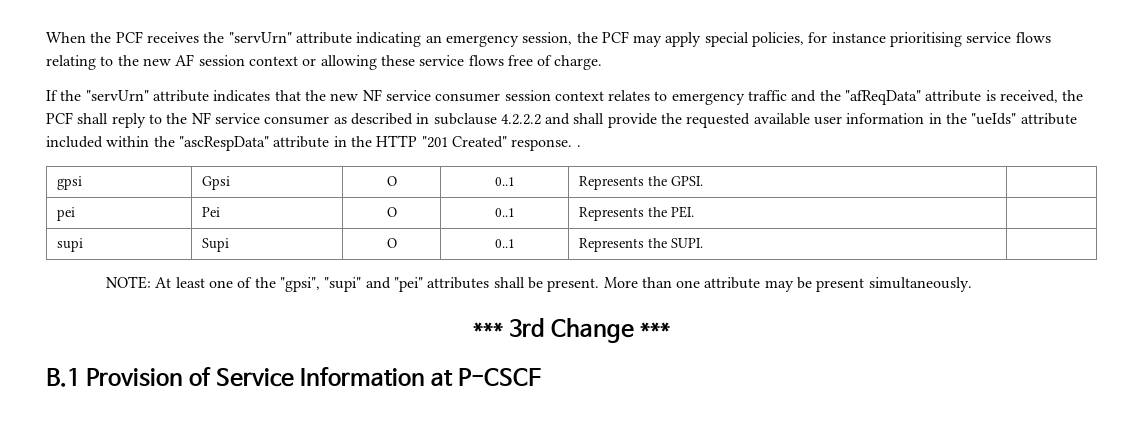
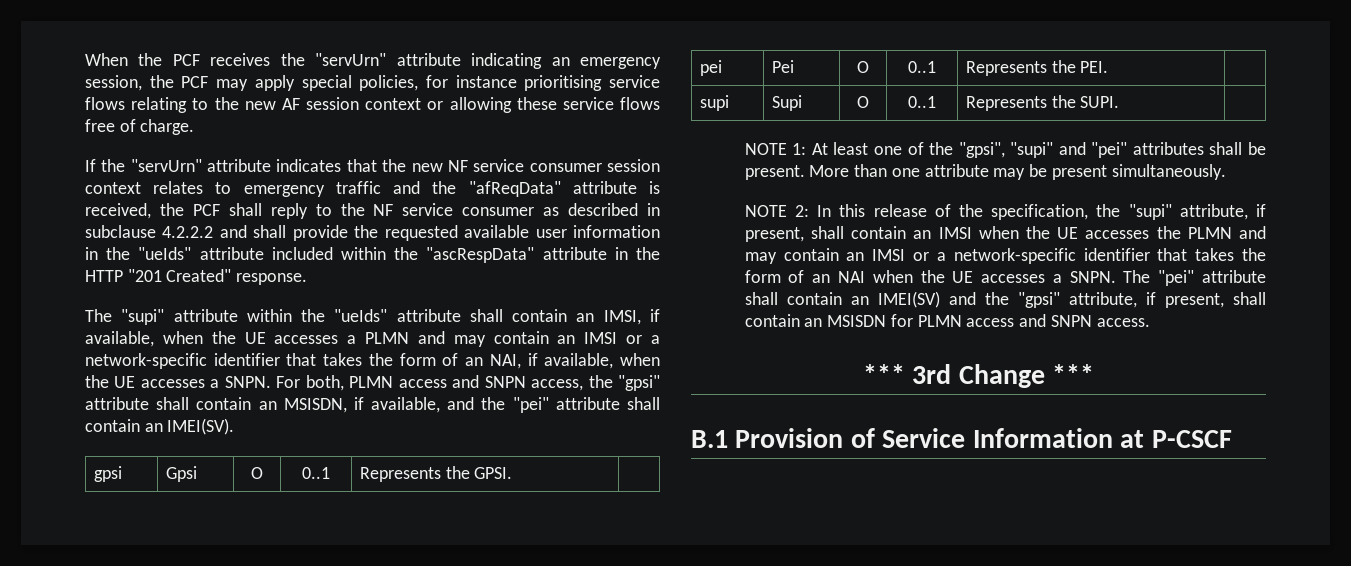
[576,145,581,147] . -> [85,309,660,325] [85,331,660,347] [85,353,661,369] [85,375,660,391] [85,397,660,413] [85,418,235,435] // The "supi" attribute within the "ueIds" attribute shall contain an IMSI, if available, when the UE accesses a PLMN and may contain an IMSI or a network-specific identifier that takes the form of an NAI, if available, when the UE accesses a SNPN. For both, PLMN access and SNPN access, the "gpsi" attribute shall contain an MSISDN, if available, and the "pei" attribute shall contain an IMEI(SV).
[106,276,152,289] NOTE: -> [744,143,807,155] NOTE 1:
(972, 284) none -> [744,204,1266,220] [744,226,1266,242] [744,248,1266,264] [744,270,1266,286] [744,291,1266,308] [744,314,1150,327] // NOTE 2: In this release of the specification, the "supi" attribute, if present, shall contain an IMSI when the UE accesses the PLMN and may contain an IMSI or a network-specific identifier that takes the form of an NAI when the UE accesses a SNPN. The "pei" attribute shall contain an IMEI(SV) and the "gpsi" attribute, if present, shall contain an MSISDN for PLMN access and SNPN access.

